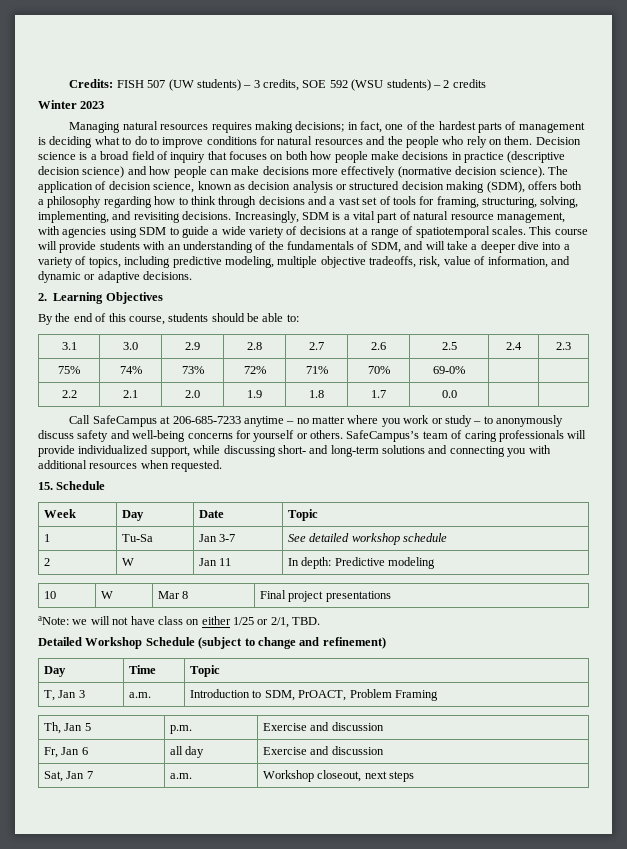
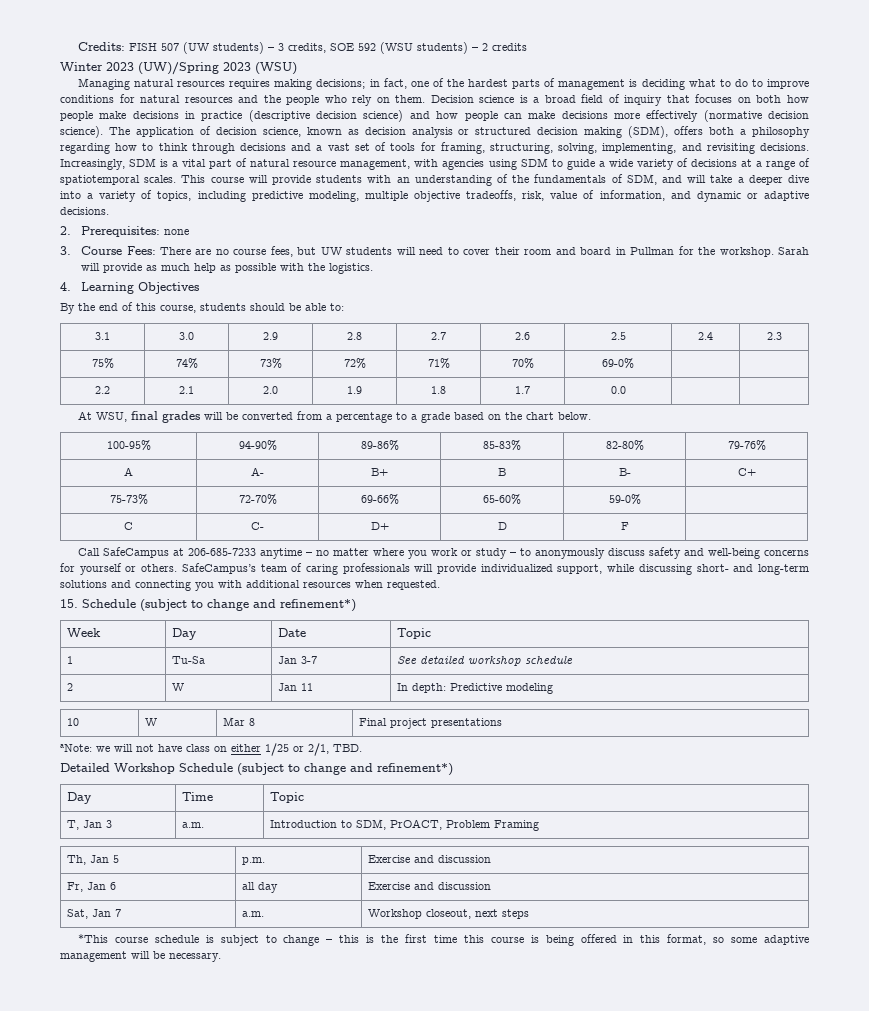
(105, 105) none -> [138,62,297,75] (UW)/Spring 2023 (WSU)
(47, 297) none -> [81,226,190,237] [60,246,809,257] [81,263,374,274] [60,282,71,291] Prerequisites: none // 3. Course Fees: There are no course fees, but UW students will need to cover their room and board in Pullman for the workshop. Sarah will provide as much help as possible with the logistics. // 4.
(457, 394) none -> [77,411,591,423] [106,440,151,451] [238,440,277,451] [360,440,399,451] [483,440,521,451] [605,440,644,451] [727,440,766,451] [124,467,133,476] [251,467,264,476] [371,468,388,476] [498,468,506,476] [618,468,631,476] [737,468,756,476] [109,494,148,505] [238,494,277,505] [360,494,399,505] [483,494,521,505] [608,494,641,505] [124,522,133,530] [251,522,264,530] [370,522,389,530] [497,522,507,530] [620,522,629,530] // At WSU, final grades will be converted from a percentage to a grade based on the chart below. // 100-95% | 94-90% | 89-86% | 85-83% | 82-80% | 79-76% // A | A- | B+ | B | B- | C+ // 75-73% | 72-70% | 69-66% | 65-60% | 59-0% | // C | C- | D+ | D | F |
(106, 485) none -> [140,599,356,612] (subject to change and refinement*)
[322,637,386,649] refinement) -> [377,763,453,776] refinement*)
(415, 776) none -> [77,934,810,946] [60,951,221,962] // *This course schedule is subject to change – this is the first time this course is being offered in this format, so some adaptive management will be necessary.

